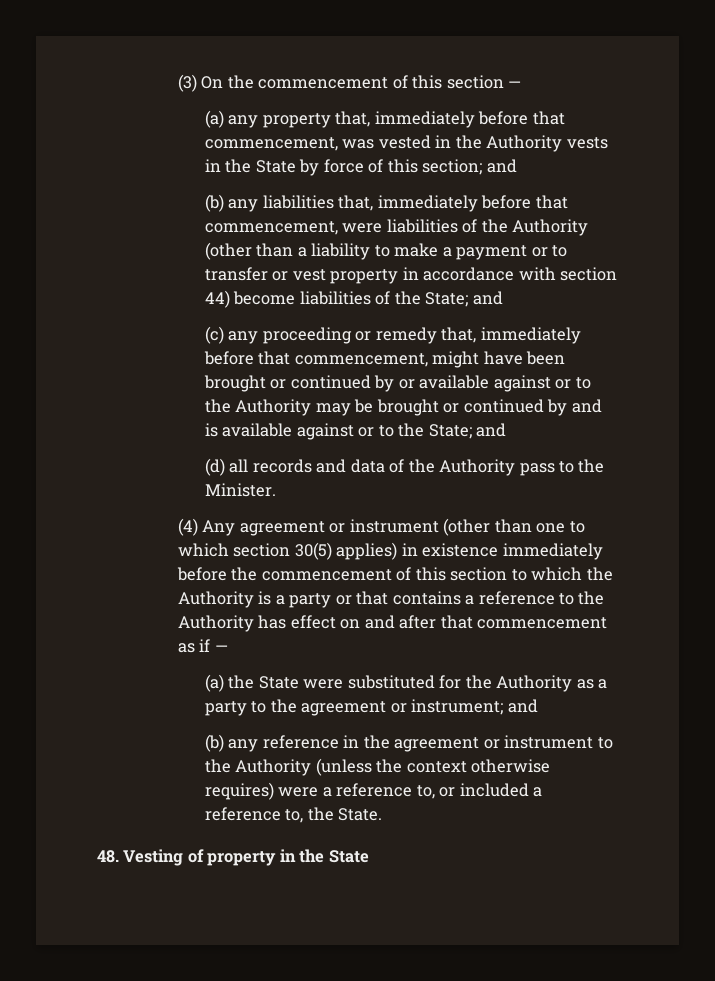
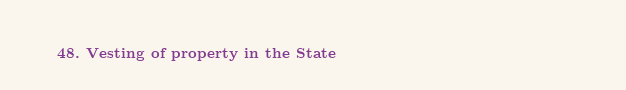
[177,74,522,92] [204,110,565,128] [204,135,608,152] [204,159,517,176] [204,194,568,212] [204,219,589,236] [204,242,568,260] [204,267,618,284] [204,290,503,308] [204,326,581,344] [203,351,566,368] [203,375,591,392] [204,399,602,416] [204,423,507,440] [204,458,605,476] [204,483,276,497] [177,518,585,536] [177,542,603,560] [176,567,613,581] [177,591,605,608] [177,615,608,632] [177,639,228,653] [204,674,608,692] [204,699,538,716] [204,734,613,752] [204,758,551,776] [204,782,543,800] [204,807,383,823] (3) On the commencement of this section — // (a) any property that, immediately before that commencement, was vested in the Authority vests in the State by force of this section; and // (b) any liabilities that, immediately before that commencement, were liabilities of the Authority (other than a liability to make a payment or to transfer or vest property in accordance with section 44) become liabilities of the State; and // (c) any proceeding or remedy that, immediately before that commencement, might have been brought or continued by or available against or to the Authority may be brought or continued by and is available against or to the State; and // (d) all records and data of the Authority pass to the Minister. // (4) Any agreement or instrument (other than one to which section 30(5) applies) in existence immediately before the commencement of this section to which the Authority is a party or that contains a reference to the Authority has effect on and after that commencement as if — // (a) the State were substituted for the Authority as a party to the agreement or instrument; and // (b) any reference in the agreement or instrument to the Authority (unless the context otherwise requires) were a reference to, or included a reference to, the State. // -> (57, 53) none

